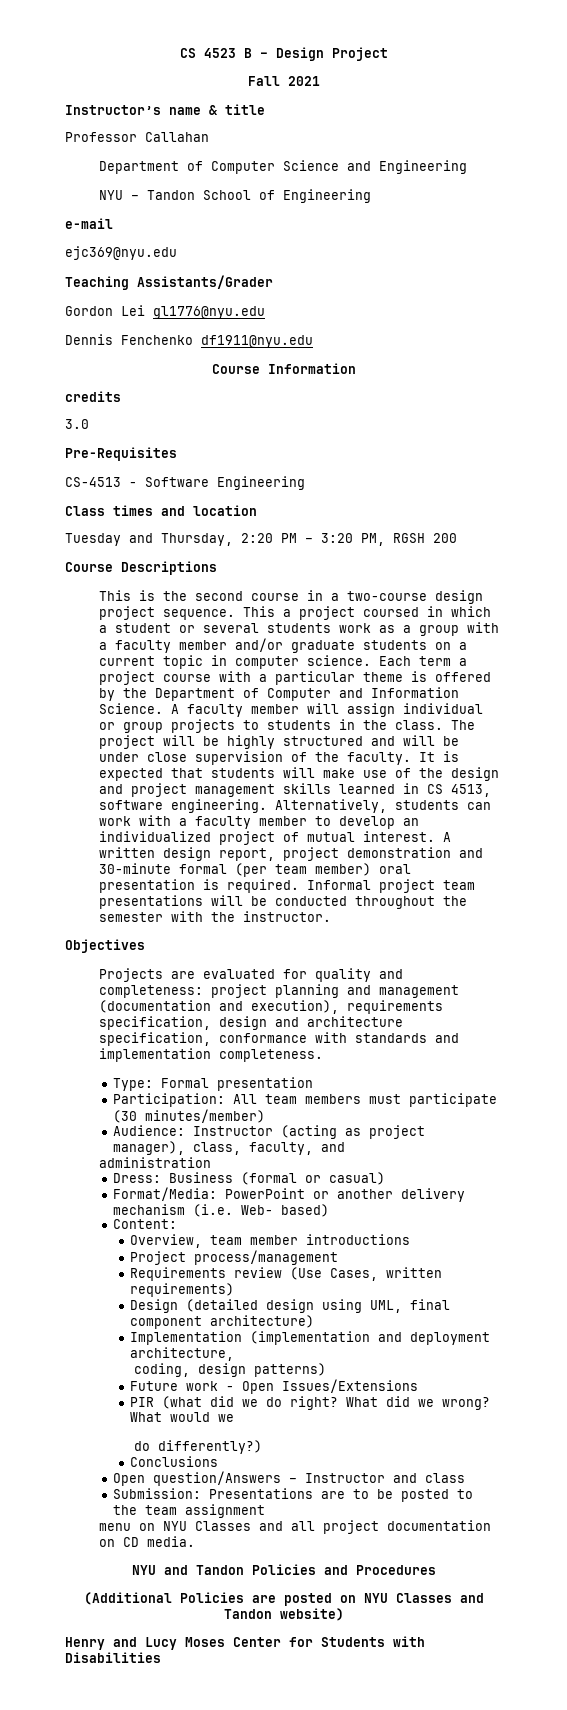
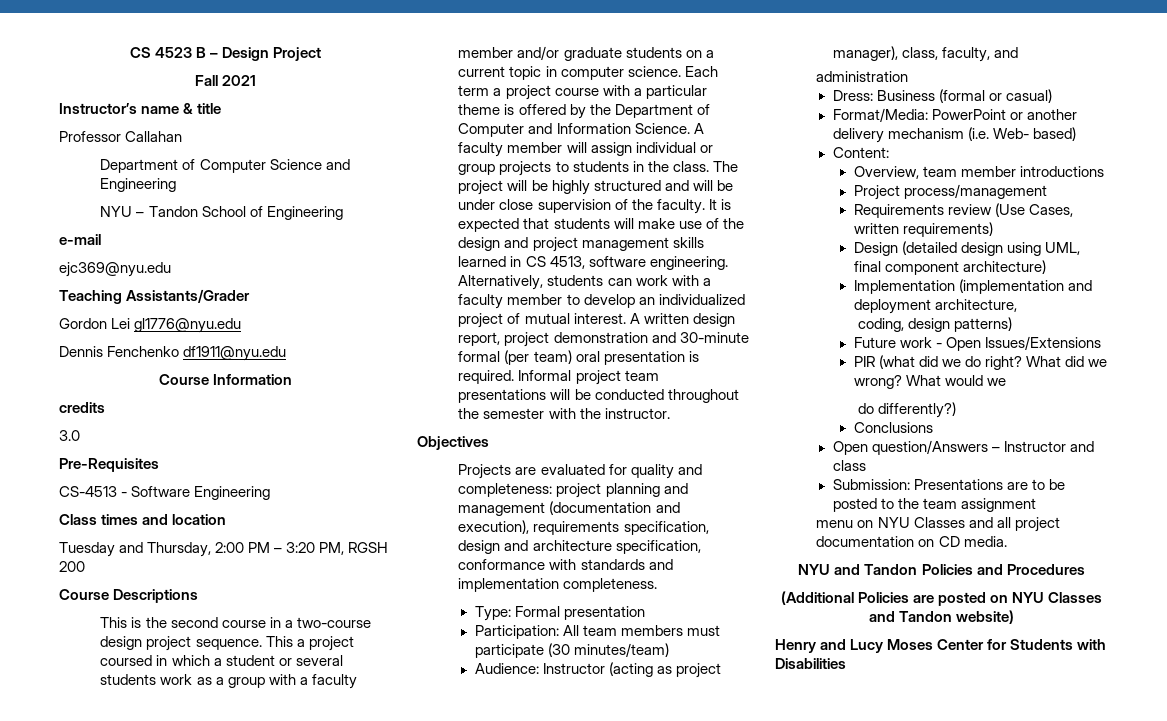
[241,533,273,543] 2:20 -> [215,542,245,553] 2:00
[275,863,372,876] team member) -> [533,350,572,364] team)
[145,1109,266,1123] minutes/member) -> [574,643,670,657] minutes/team)

